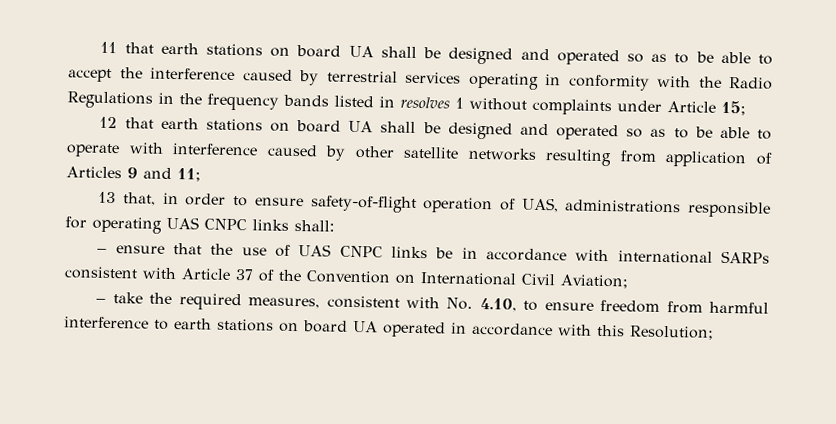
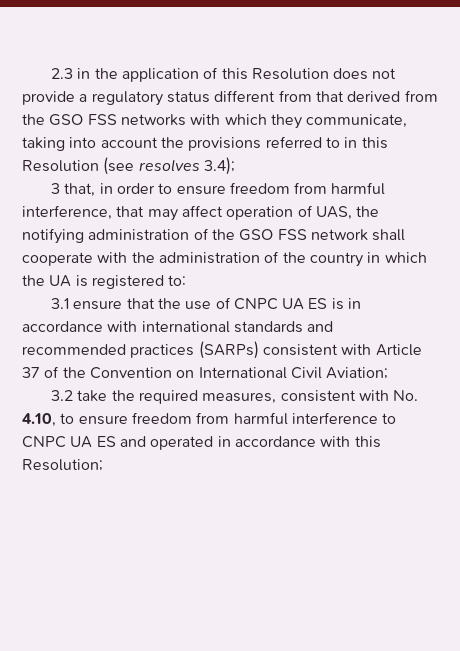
[100,41,774,66] [68,67,773,91] [67,91,746,116] [99,116,772,141] [66,142,773,168] [66,166,201,182] [98,191,117,204] 11 that earth stations on board UA shall be designed and operated so as to be able to accept the interference caused by terrestrial services operating in conformity with the Radio Regulations in the frequency bands listed in resolves 1 without complaints under Article 15; // 12 that earth stations on board UA shall be designed and operated so as to be able to operate with interference caused by other satellite networks resulting from application of Articles 9 and 11; // 13 -> [50,67,397,82] [22,90,438,106] [22,114,408,129] [22,136,388,151] [22,157,235,175] [50,183,60,194] 2.3 in the application of this Resolution does not provide a regulatory status different from that derived from the GSO FSS networks with which they communicate, taking into account the provisions referred to in this Resolution (see resolves 3.4); // 3
[309,195,771,218] [65,216,335,234] [97,248,108,253] safety-of-flight operation of UAS, administrations responsible for operating UAS CNPC links shall: // – -> [229,182,386,195] [22,205,380,221] [22,228,406,244] [22,251,427,267] [22,275,187,289] [50,298,69,309] freedom from harmful interference, that may affect operation of UAS, the notifying administration of the GSO FSS network shall cooperate with the administration of the country in which the UA is registered to: // 3.1
[298,244,771,264] UAS CNPC links be in accordance with international SARPs -> [233,298,362,310] [22,321,334,333] [22,341,259,359] CNPC UA ES is in accordance with international standards and recommended practices (SARPs)
[96,298,107,303] – -> [50,390,73,401] 3.2
[174,318,378,333] earth stations on board UA -> [22,436,146,448] CNPC UA ES and

